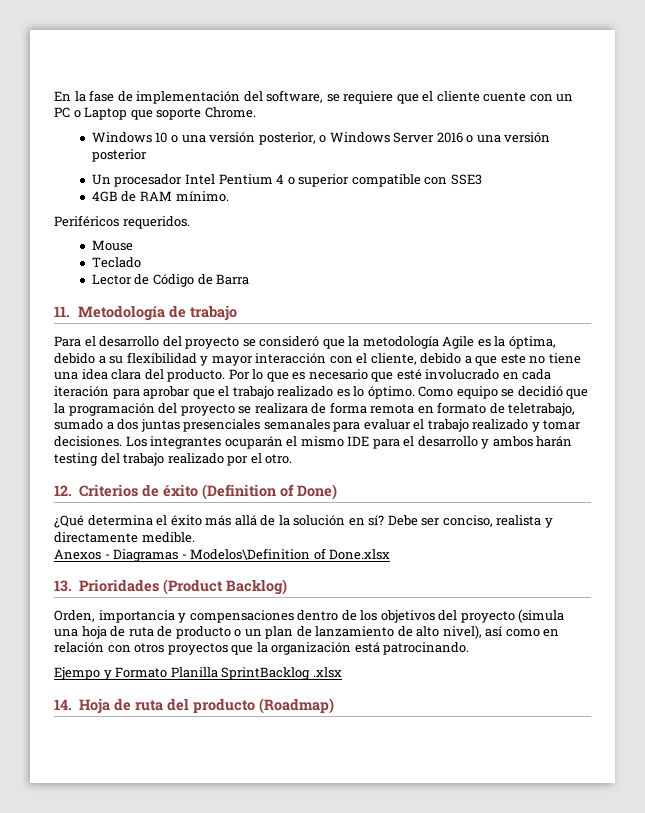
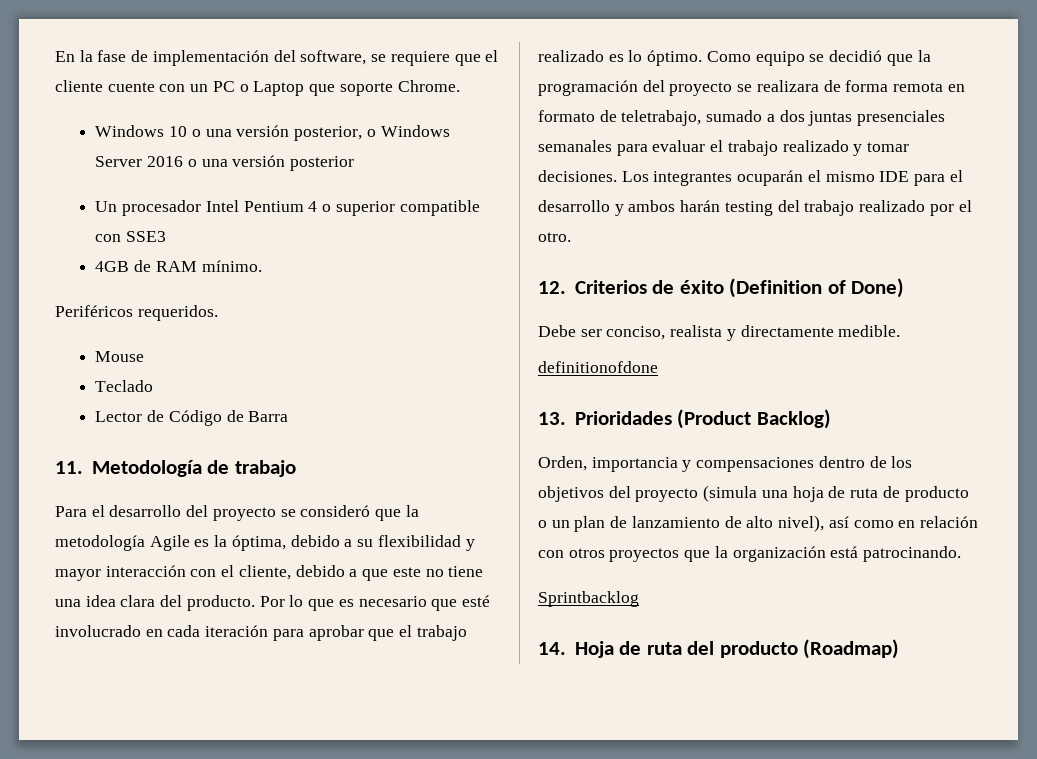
[54,515,385,528] ¿Qué determina el éxito más allá de la solución en sí? -> (905, 288) none
[54,548,391,562] Anexos - Diagramas - Modelos\Definition of Done.xlsx -> [538,361,658,373] definitionofdone
[54,667,342,680] Ejempo y Formato Planilla SprintBacklog .xlsx -> [538,591,639,607] Sprintbacklog

